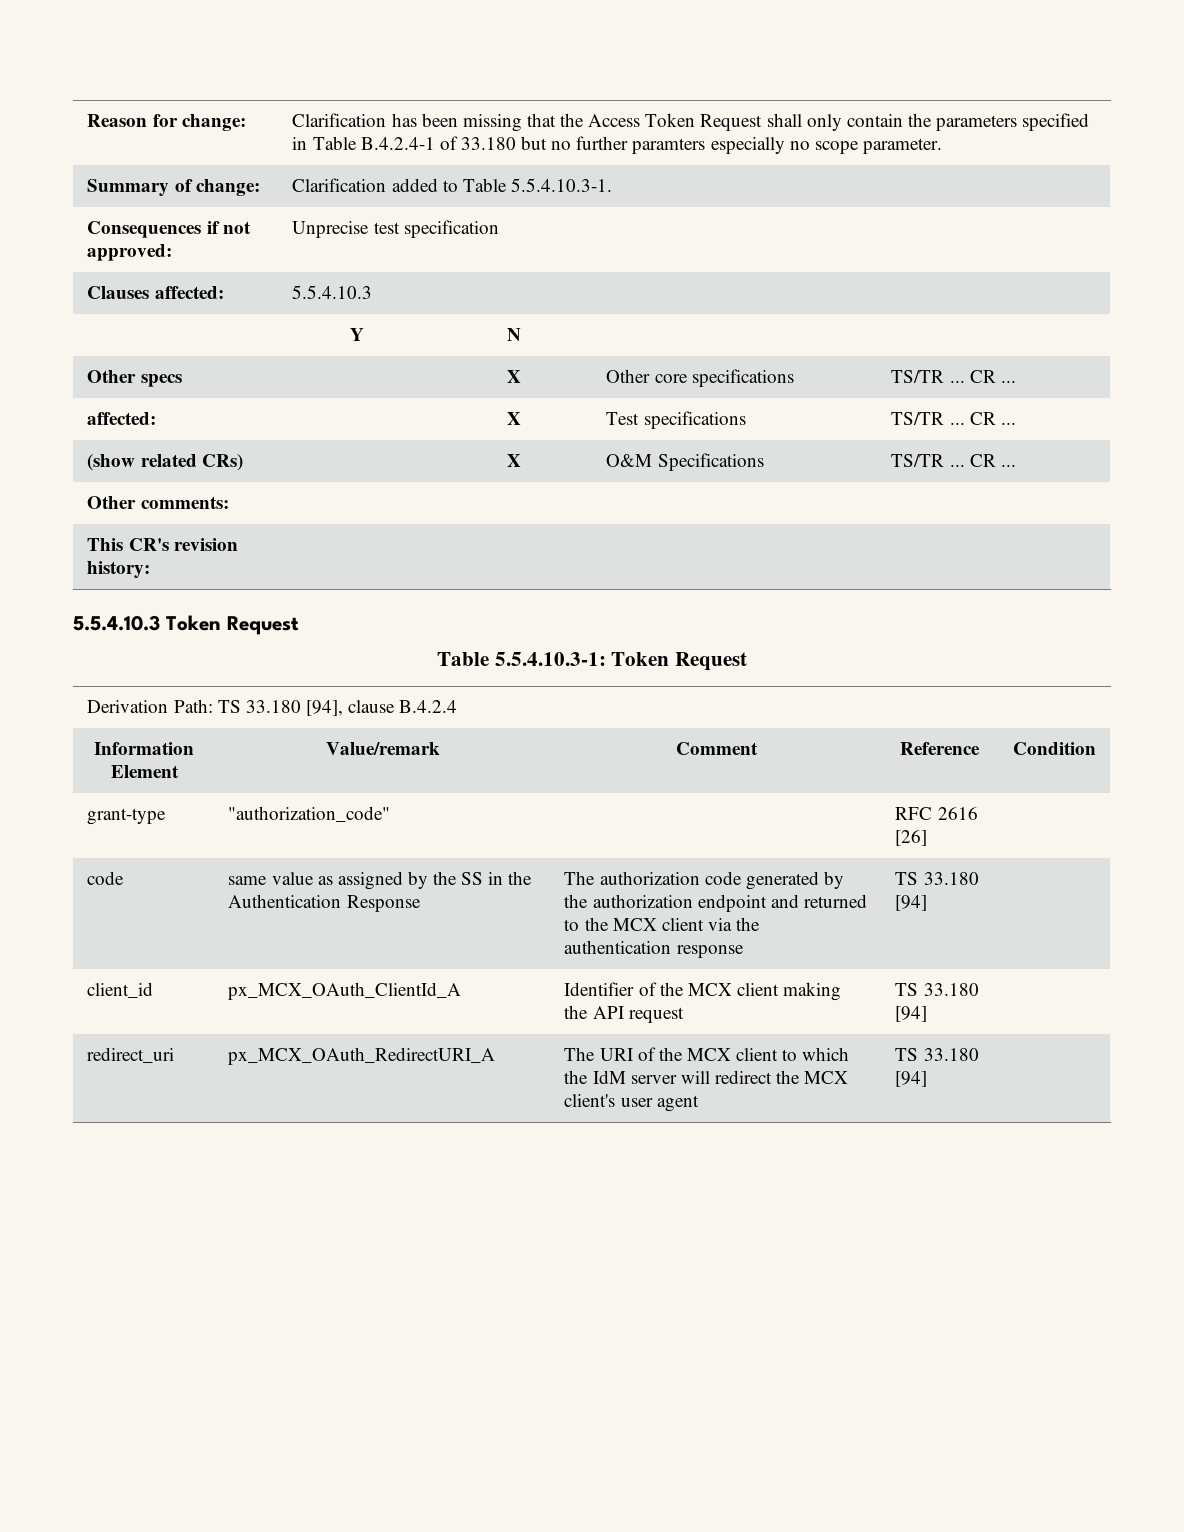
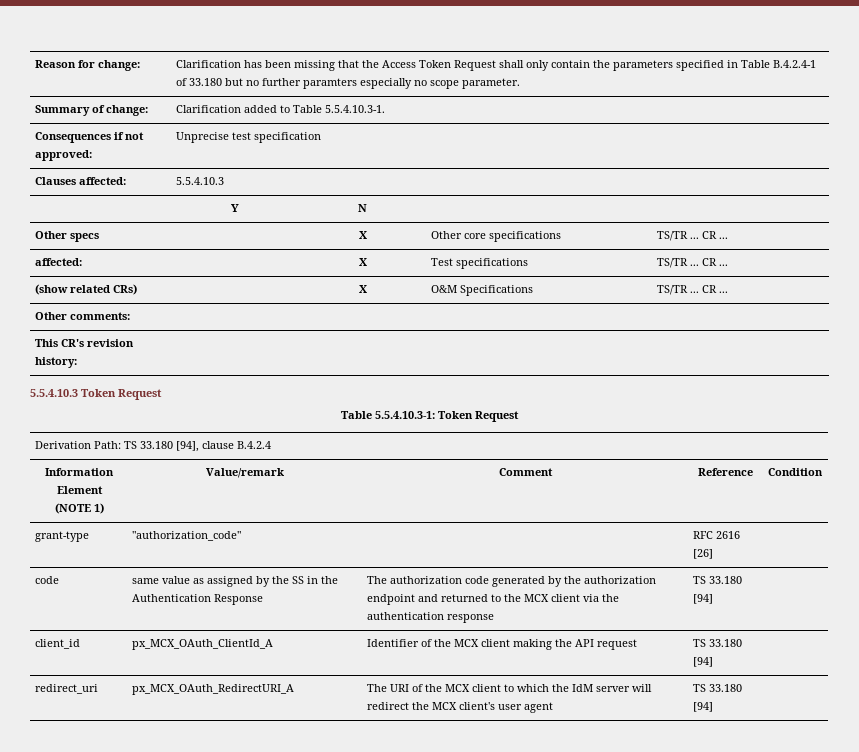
(179, 771) none -> [54,503,104,514] // (NOTE 1)

